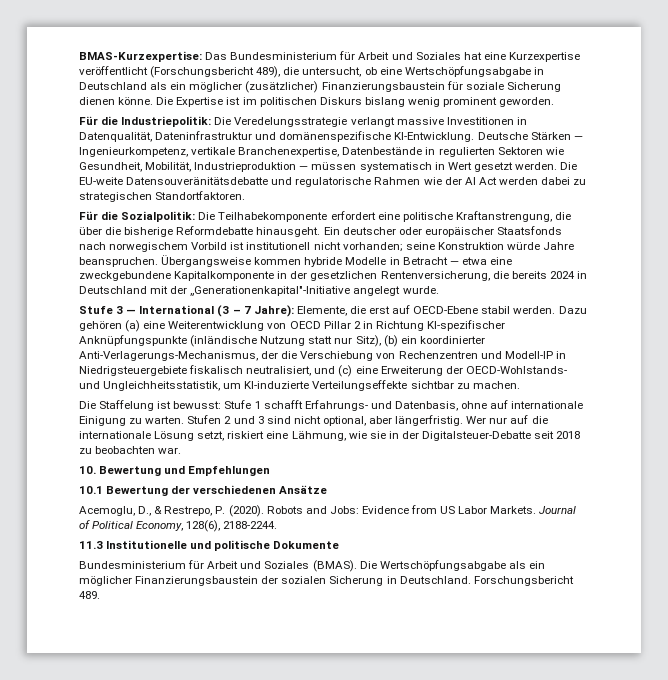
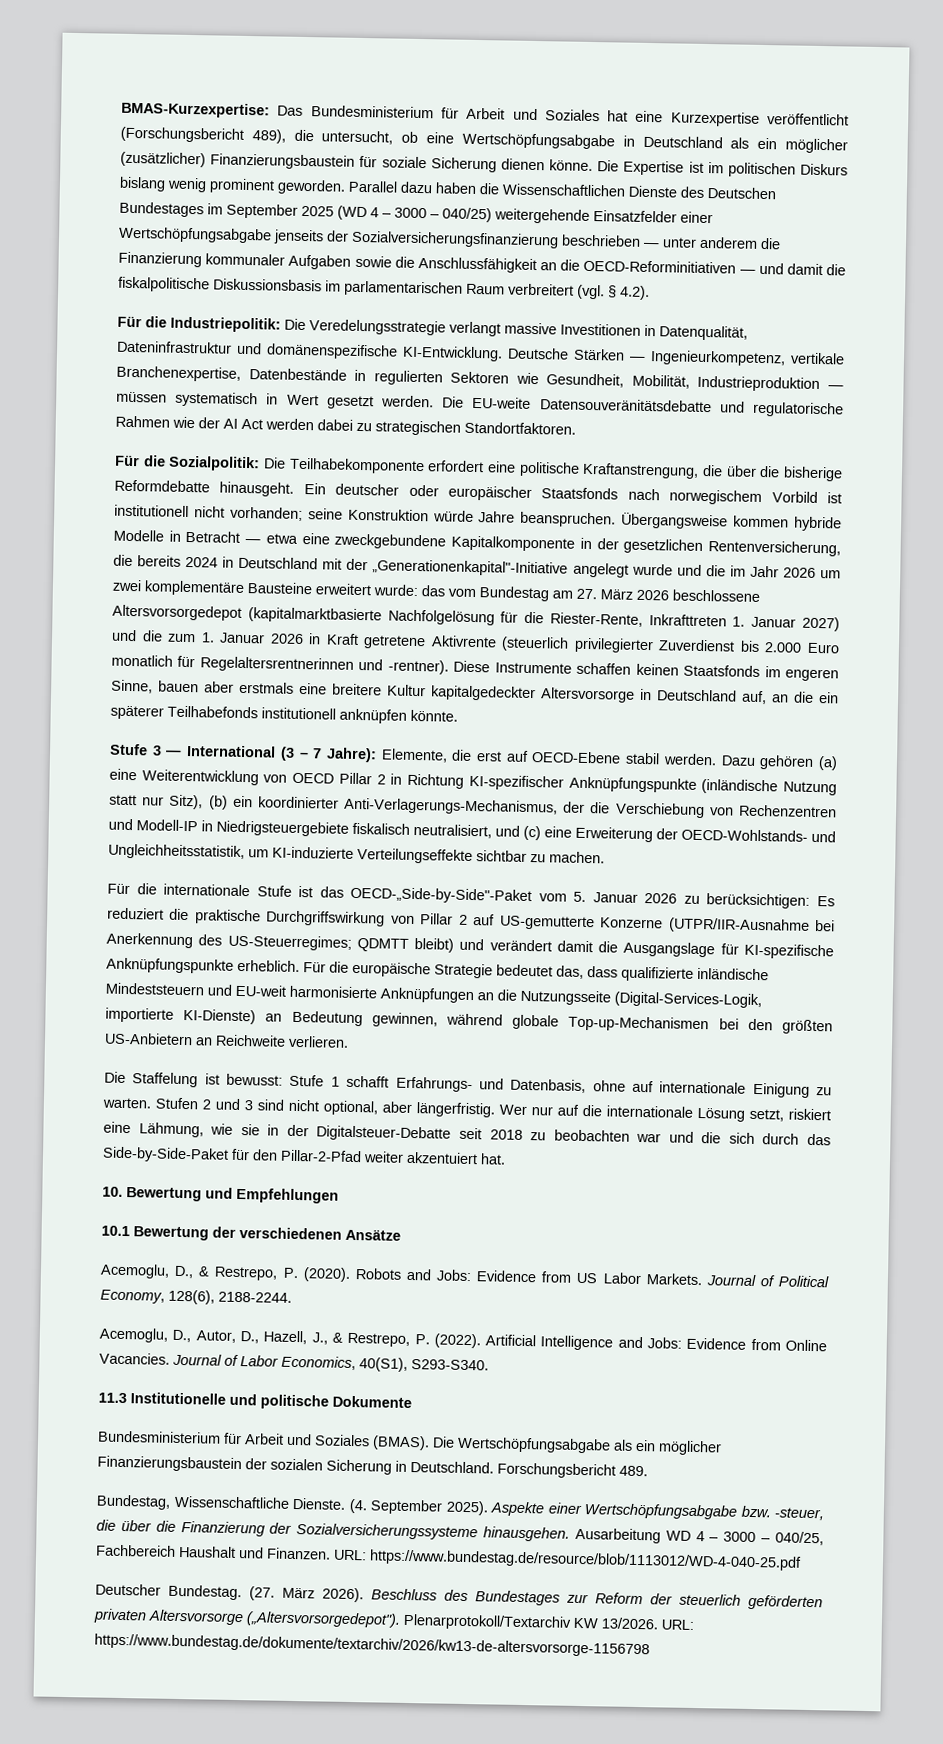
(555, 102) none -> [348,180,776,200] [119,201,713,224] [118,226,781,250] [118,251,846,276] [118,276,650,301] Parallel dazu haben die Wissenschaftlichen Dienste des Deutschen Bundestages im September 2025 (WD 4 – 3000 – 040/25) weitergehende Einsatzfelder einer Wertschöpfungsabgabe jenseits der Sozialversicherungsfinanzierung beschrieben — unter anderem die Finanzierung kommunaler Aufgaben sowie die Anschlussfähigkeit an die OECD-Reforminitiativen — und damit die fiskalpolitische Diskussionsbasis im parlamentarischen Raum verbreitert (vgl. § 4.2).
[402,286,439,294] wurde. -> [631,563,842,579] [112,579,760,602] [112,604,841,632] [111,629,840,654] [111,654,840,682] [111,679,839,705] [110,705,458,724] wurde und die im Jahr 2026 um zwei komplementäre Bausteine erweitert wurde: das vom Bundestag am 27. März 2026 beschlossene Altersvorsorgedepot (kapitalmarktbasierte Nachfolgelösung für die Riester-Rente, Inkrafttreten 1. Januar 2027) und die zum 1. Januar 2026 in Kraft getretene Aktivrente (steuerlich privilegierter Zuverdienst bis 2.000 Euro monatlich für Regelaltersrentnerinnen und -rentner). Diese Instrumente schaffen keinen Staatsfonds im engeren Sinne, bauen aber erstmals eine breitere Kultur kapitalgedeckter Altersvorsorge in Deutschland auf, an die ein späterer Teilhabefonds institutionell anknüpfen könnte.
(520, 385) none -> [107,883,836,909] [107,907,835,934] [106,932,834,960] [106,957,769,982] [105,982,762,1009] [105,1007,833,1035] [104,1032,349,1048] // Für die internationale Stufe ist das OECD-„Side-by-Side"-Paket vom 5. Januar 2026 zu berücksichtigen: Es reduziert die praktische Durchgriffswirkung von Pillar 2 auf US-gemutterte Konzerne (UTPR/IIR-Ausnahme bei Anerkennung des US-Steuerregimes; QDMTT bleibt) und verändert damit die Ausgangslage für KI-spezifische Anknüpfungspunkte erheblich. Für die europäische Strategie bedeutet das, dass qualifizierte inländische Mindeststeuern und EU-weit harmonisierte Anknüpfungen an die Nutzungsseite (Digital-Services-Logik, importierte KI-Dienste) an Bedeutung gewinnen, während globale Top-up-Mechanismen bei den größten US-Anbietern an Reichweite verlieren.
[158,447,182,454] war. -> [636,1131,831,1146] [102,1146,506,1165] war und die sich durch das Side-by-Side-Paket für den Pillar-2-Pfad weiter akzentuiert hat.
(278, 525) none -> [99,1327,827,1352] [99,1352,489,1372] // Acemoglu, D., Autor, D., Hazell, J., & Restrepo, P. (2022). Artificial Intelligence and Jobs: Evidence from Online Vacancies. Journal of Labor Economics, 40(S1), S293-S340.
(100, 595) none -> [96,1494,824,1521] [96,1519,824,1546] [96,1544,802,1571] [95,1583,823,1611] [93,1608,694,1631] [94,1633,650,1658] // Bundestag, Wissenschaftliche Dienste. (4. September 2025). Aspekte einer Wertschöpfungsabgabe bzw. -steuer, die über die Finanzierung der Sozialversicherungssysteme hinausgehen. Ausarbeitung WD 4 – 3000 – 040/25, Fachbereich Haushalt und Finanzen. URL: https://www.bundestag.de/resource/blob/1113012/WD-4-040-25.pdf // Deutscher Bundestag. (27. März 2026). Beschluss des Bundestages zur Reform der steuerlich geförderten privaten Altersvorsorge („Altersvorsorgedepot"). Plenarprotokoll/Textarchiv KW 13/2026. URL: https://www.bundestag.de/dokumente/textarchiv/2026/kw13-de-altersvorsorge-1156798

